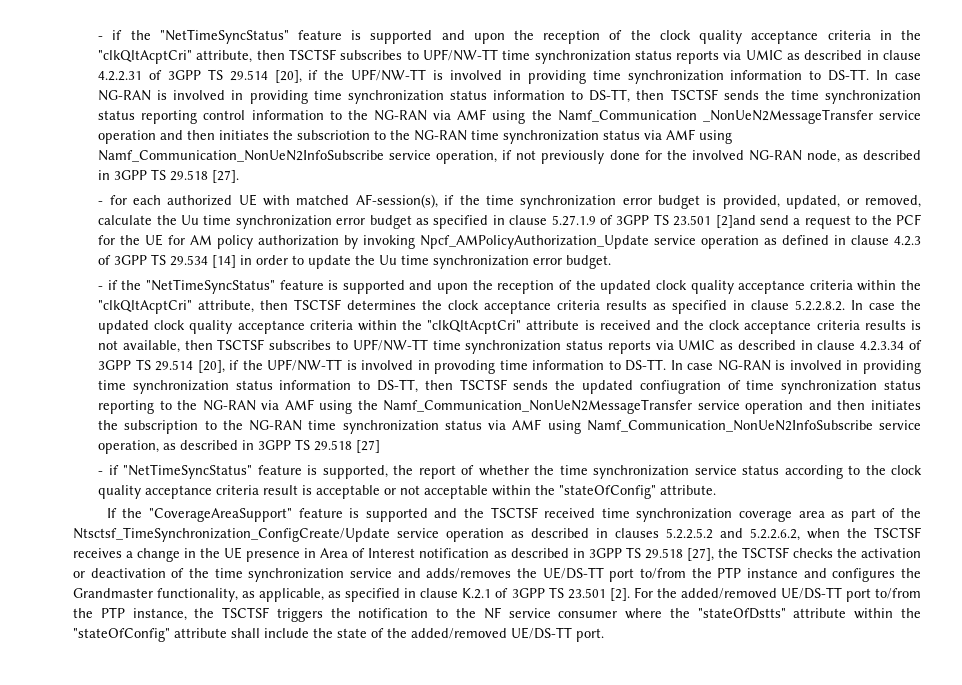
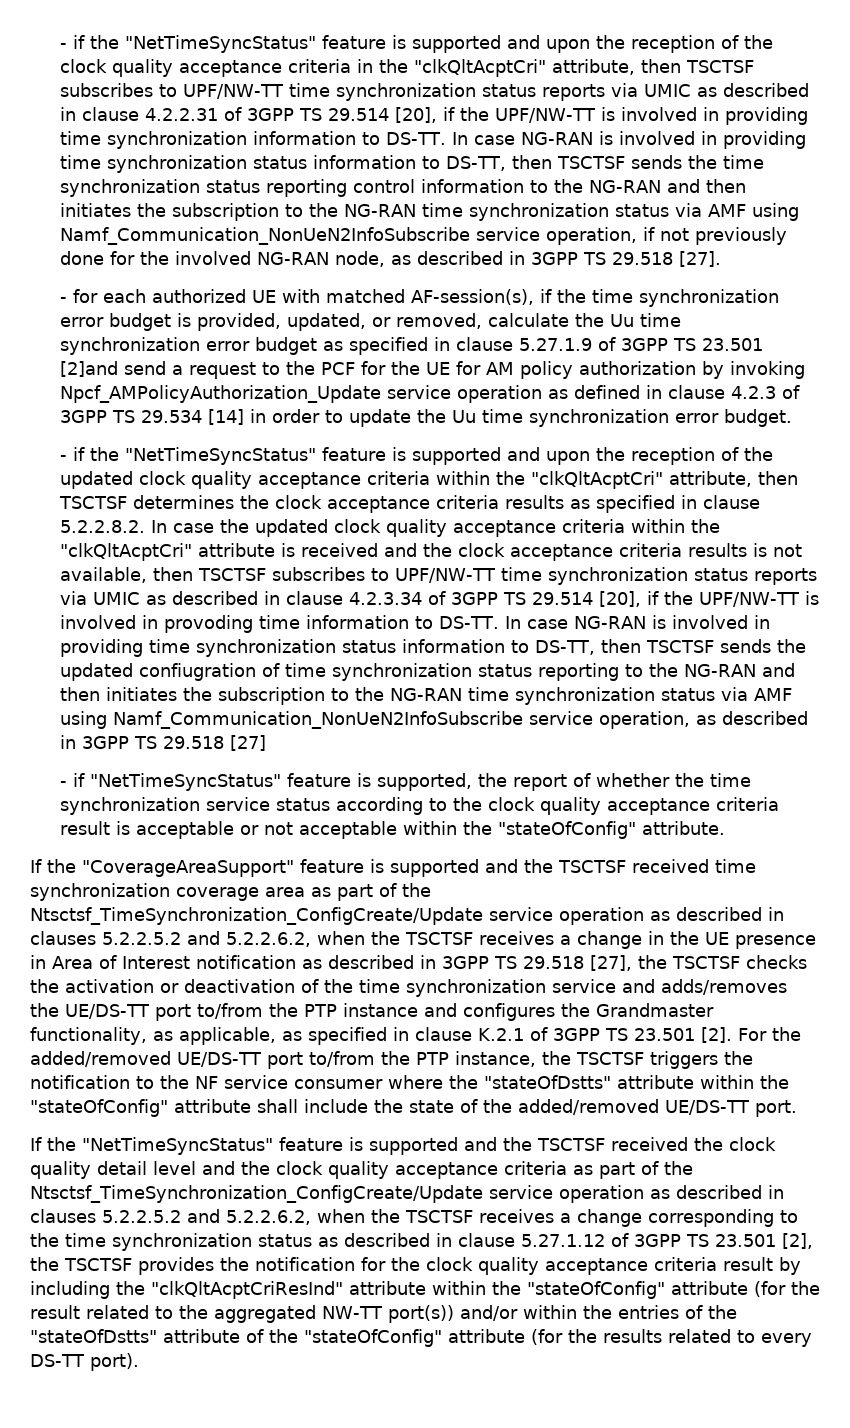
[433,109,921,124] [98,130,371,144] via AMF using the Namf_Communication _NonUeN2MessageTransfer service operation and then initiates the subscriotion -> [667,179,747,193] [60,203,280,221] and then initiates the subscription
[261,399,804,414] via AMF using the Namf_Communication_NonUeN2MessageTransfer service operation -> (757, 670) none
(604, 635) none -> [30,1137,776,1155] [30,1161,693,1179] [30,1185,784,1203] [30,1209,798,1227] [30,1233,813,1251] [30,1257,801,1275] [30,1281,820,1299] [30,1305,737,1323] [30,1329,812,1347] [30,1353,139,1371] // If the "NetTimeSyncStatus" feature is supported and the TSCTSF received the clock quality detail level and the clock quality acceptance criteria as part of the Ntsctsf_TimeSynchronization_ConfigCreate/Update service operation as described in clauses 5.2.2.5.2 and 5.2.2.6.2, when the TSCTSF receives a change corresponding to the time synchronization status as described in clause 5.27.1.12 of 3GPP TS 23.501 [2], the TSCTSF provides the notification for the clock quality acceptance criteria result by including the "clkQltAcptCriResInd" attribute within the "stateOfConfig" attribute (for the result related to the aggregated NW-TT port(s)) and/or within the entries of the "stateOfDstts" attribute of the "stateOfConfig" attribute (for the results related to every DS-TT port).

